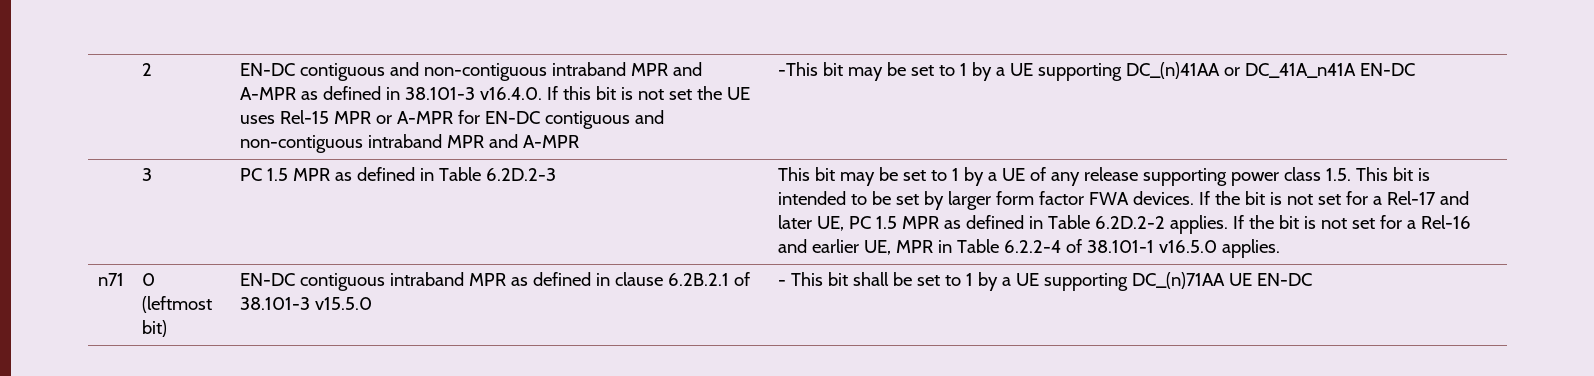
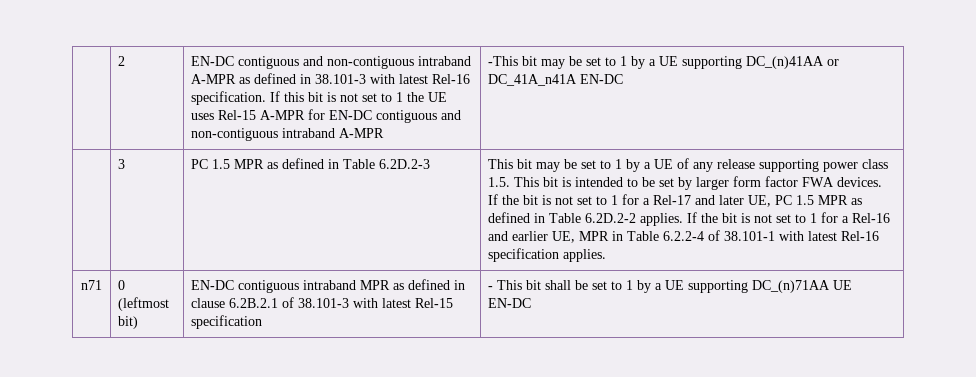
[631,62,703,76] MPR and -> (472, 61) none
[480,87,543,100] v16.4.0. -> [370,74,471,84] [191,91,267,105] with latest Rel-16 specification.
(693, 94) none -> [381,92,404,102] to 1
[334,111,393,124] MPR or -> (257, 115) none
[447,134,519,148] MPR and -> (336, 133) none
(1342, 199) none -> [596,195,619,205] to 1
(1376, 223) none -> [795,213,818,223] to 1
[1159,240,1218,253] v16.5.0 -> [779,231,880,241] [488,248,560,262] with latest Rel-16 specification
[315,297,373,310] v15.5.0 -> [353,298,454,308] [191,315,263,329] with latest Rel-15 specification

